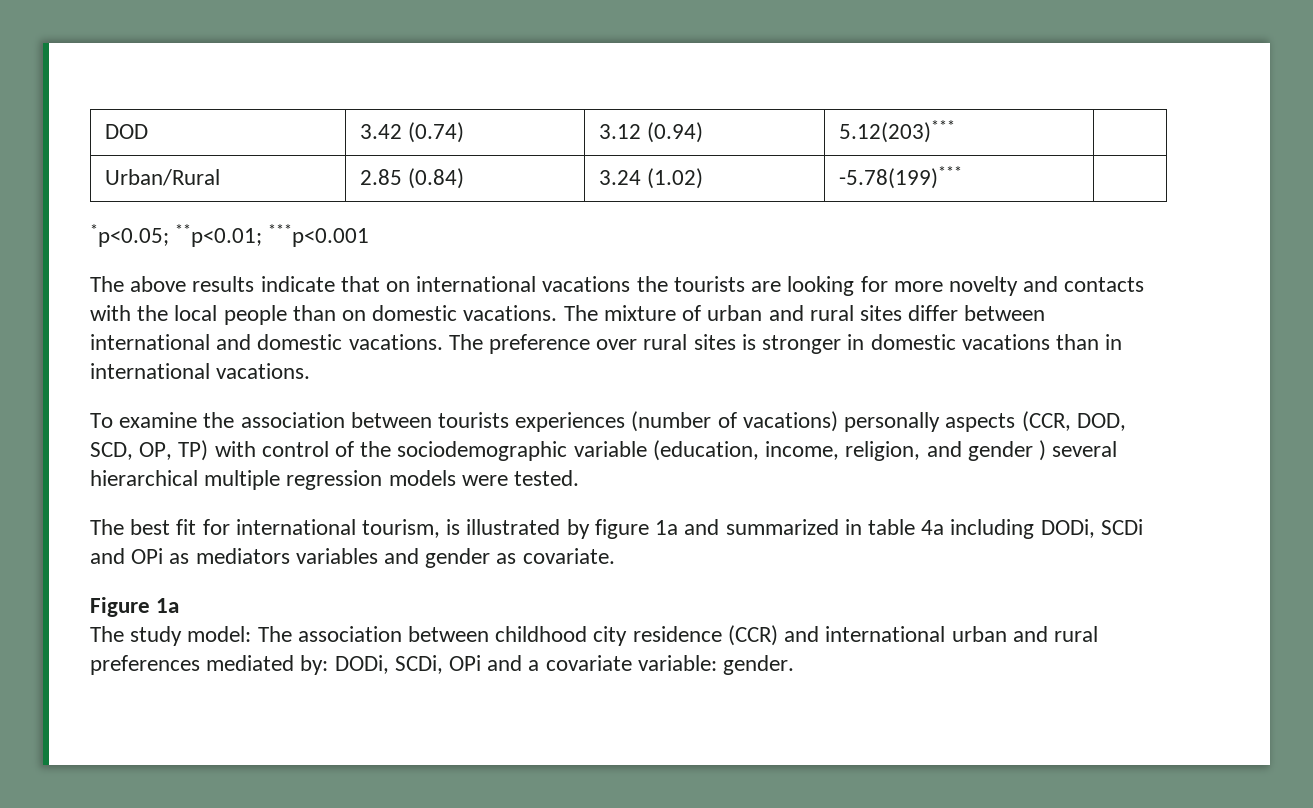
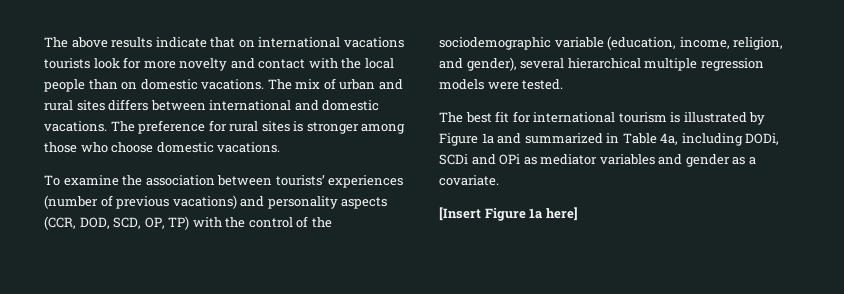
[104,124,148,139] [359,122,465,143] [598,122,704,143] [838,120,955,143] [104,169,220,186] [359,168,465,189] [598,168,704,189] [838,166,962,189] [90,224,370,247] DOD | 3.42 (0.74) | 3.12 (0.94) | 5.12(203)*** | // Urban/Rural | 2.85 (0.84) | 3.24 (1.02) | -5.78(199)*** | // *p<0.05; **p<0.01; ***p<0.001 // -> (44, 42) none
[636,276,855,296] the tourists are looking -> [44,58,120,69] tourists look
[1064,277,1145,292] contacts -> [258,59,306,69] contact
[603,305,676,321] mixture -> [295,79,321,89] mix
[908,305,959,321] differ -> [108,99,149,111] differs
[596,339,638,350] over -> [208,120,227,132] for
[847,334,1123,350] [90,363,210,379] in domestic vacations than in international -> [361,124,406,134] [44,142,214,153] among those who choose domestic
[438,412,510,428] tourists -> [275,175,325,186] tourists’
[742,411,941,432] vacations) personally -> [116,195,338,209] previous vacations) and personality
(256, 449) none -> [225,217,246,228] the
[967,440,1046,461] gender ) -> [466,57,517,71] gender),
[362,519,441,538] tourism, -> [618,112,667,123] tourism
[594,519,649,539] figure -> [439,133,478,146] Figure
[867,519,945,535] table 4a -> [622,133,679,145] Table 4a,
[195,548,290,564] mediators -> [540,154,598,165] mediator
(517, 558) none -> [748,157,756,165] a
[90,597,180,617] [90,625,1098,646] [90,655,795,675] Figure 1a // The study model: The association between childhood city residence (CCR) and international urban and rural preferences mediated by: DODi, SCDi, OPi and a covariate variable: gender. -> [439,207,578,221] [Insert Figure 1a here]

